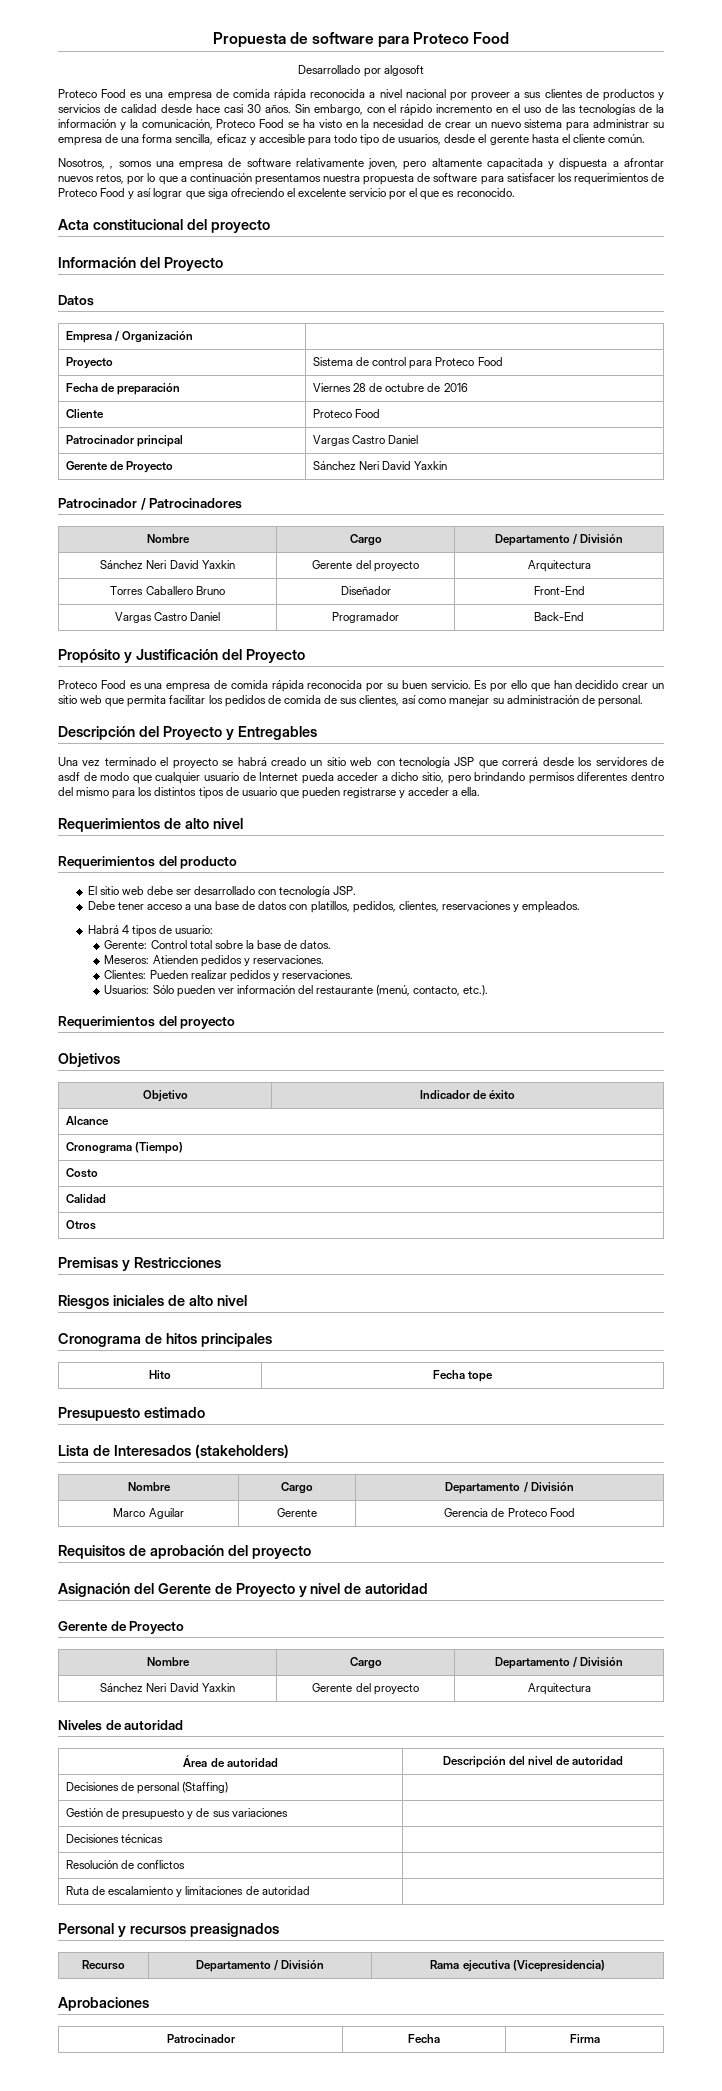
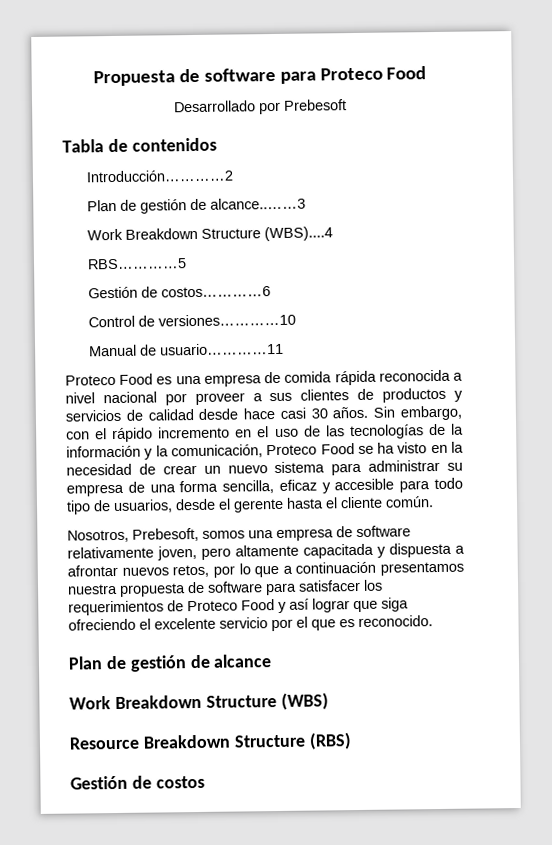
[383,65,424,76] algosoft -> [284,99,347,111] [62,137,217,153] [85,169,233,183] [86,197,306,214] [86,226,333,242] [86,258,187,270] [87,286,271,299] [87,313,296,328] [88,342,284,357] Prebesoft // Tabla de contenidos // Introducción…………2 // Plan de gestión de alcance..……3 // Work Breakdown Structure (WBS)....4 // RBS…………5 // Gestión de costos…………6 // Control de versiones…………10 // Manual de usuario…………11
[110,166,114,169] , -> [132,527,199,542] Prebesoft,
[58,219,270,233] [58,257,223,271] [58,295,94,306] [66,331,194,343] [66,357,114,369] [313,357,503,369] [66,383,181,395] [313,383,468,392] [66,409,105,418] [313,409,381,418] [66,435,184,447] [313,435,419,446] [66,461,174,473] [313,461,448,470] [58,498,243,510] [146,534,190,543] [349,534,382,546] [494,534,624,546] [100,560,235,569] [312,560,419,572] [527,560,591,572] [110,586,225,595] [340,586,391,595] [533,586,585,595] [114,612,221,623] [332,612,399,623] [534,612,584,621] [58,649,305,663] [58,680,664,692] [58,695,643,707] [58,726,317,740] [58,757,665,769] [58,772,664,784] [58,787,481,799] [58,818,243,832] [58,856,238,869] [87,886,357,897] [87,901,581,913] [87,925,213,937] [104,940,332,949] [104,955,324,967] [104,970,353,982] [104,985,489,997] [58,1016,236,1029] [58,1053,120,1067] [142,1090,188,1102] [419,1090,516,1099] [66,1116,110,1125] [66,1142,184,1154] [66,1168,99,1178] [66,1194,107,1203] [66,1220,97,1230] [58,1257,221,1271] [58,1295,247,1309] [58,1333,272,1347] [149,1370,171,1379] [432,1370,494,1382] [58,1407,205,1421] [58,1444,289,1458] [127,1482,171,1491] [281,1482,313,1494] [445,1482,574,1494] [113,1508,184,1519] [277,1508,317,1517] [444,1508,575,1517] [58,1545,311,1559] [58,1583,429,1597] [58,1621,185,1634] [146,1657,190,1666] [349,1657,382,1669] [494,1657,624,1669] [100,1683,235,1692] [312,1683,419,1695] [527,1683,591,1695] [58,1720,184,1731] [183,1755,278,1767] [442,1756,624,1768] [66,1782,229,1794] [66,1808,288,1820] [66,1834,164,1843] [66,1860,186,1869] [66,1886,310,1897] [58,1923,279,1937] [82,1960,125,1970] [195,1960,325,1972] [430,1960,605,1972] [58,1997,149,2011] [166,2034,235,2043] [408,2034,440,2043] [569,2034,600,2043] Acta constitucional del proyecto // Información del Proyecto // Datos // Empresa / Organización | // Proyecto | Sistema de control para Proteco Food // Fecha de preparación | Viernes 28 de octubre de 2016 // Cliente | Proteco Food // Patrocinador principal | Vargas Castro Daniel // Gerente de Proyecto | Sánchez Neri David Yaxkin // Patrocinador / Patrocinadores // Nombre | Cargo | Departamento / División // Sánchez Neri David Yaxkin | Gerente del proyecto | Arquitectura // Torres Caballero Bruno | Diseñador | Front-End // Vargas Castro Daniel | Programador | Back-End // Propósito y Justificación del Proyecto // Proteco Food es una empresa de comida rápida reconocida por su buen servicio. Es por ello que han decidido crear un sitio web que permita facilitar los pedidos de comida de sus clientes, así como manejar su administración de personal. // Descripción del Proyecto y Entregables // Una vez terminado el proyecto se habrá creado un sitio web con tecnología JSP que correrá desde los servidores de asdf de modo que cualquier usuario de Internet pueda acceder a dicho sitio, pero brindando permisos diferentes dentro del mismo para los distintos tipos de usuario que pueden registrarse y acceder a ella. // Requerimientos de alto nivel // Requerimientos del producto // El sitio web debe ser desarrollado con tecnología JSP. // Debe tener acceso a una base de datos con platillos, pedidos, clientes, reservaciones y empleados. // Habrá 4 tipos de usuario: // Gerente: Control total sobre la base de datos. // Meseros: Atienden pedidos y reservaciones. // Clientes: Pueden realizar pedidos y reservaciones. // Usuarios: Sólo pueden ver información del restaurante (menú, contacto, etc.). // Requerimientos del proyecto // Objetivos // Objetivo | Indicador de éxito // Alcance // Cronograma (Tiempo) // Costo // Calidad // Otros // Premisas y Restricciones // Riesgos iniciales de alto nivel // Cronograma de hitos principales // Hito | Fecha tope // Presupuesto estimado // Lista de Interesados (stakeholders) // Nombre | Cargo | Departamento / División // Marco Aguilar | Gerente | Gerencia de Proteco Food // Requisitos de aprobación del proyecto // Asignación del Gerente de Proyecto y nivel de autoridad // Gerente de Proyecto // Nombre | Cargo | Departamento / División // Sánchez Neri David Yaxkin | Gerente del proyecto | Arquitectura // Niveles de autoridad // Área de autoridad | Descripción del nivel de autoridad // Decisiones de personal (Staffing) | // Gestión de presupuesto y de sus variaciones | // Decisiones técnicas | // Resolución de conflictos | // Ruta de escalamiento y limitaciones de autoridad | // Personal y recursos preasignados // Recurso | Departamento / División | Rama ejecutiva (Vicepresidencia) // Aprobaciones // Patrocinador | Fecha | Firma -> [68,654,273,672] [69,692,329,710] [69,732,352,750] [70,775,205,790] Plan de gestión de alcance // Work Breakdown Structure (WBS) // Resource Breakdown Structure (RBS) // Gestión de costos

